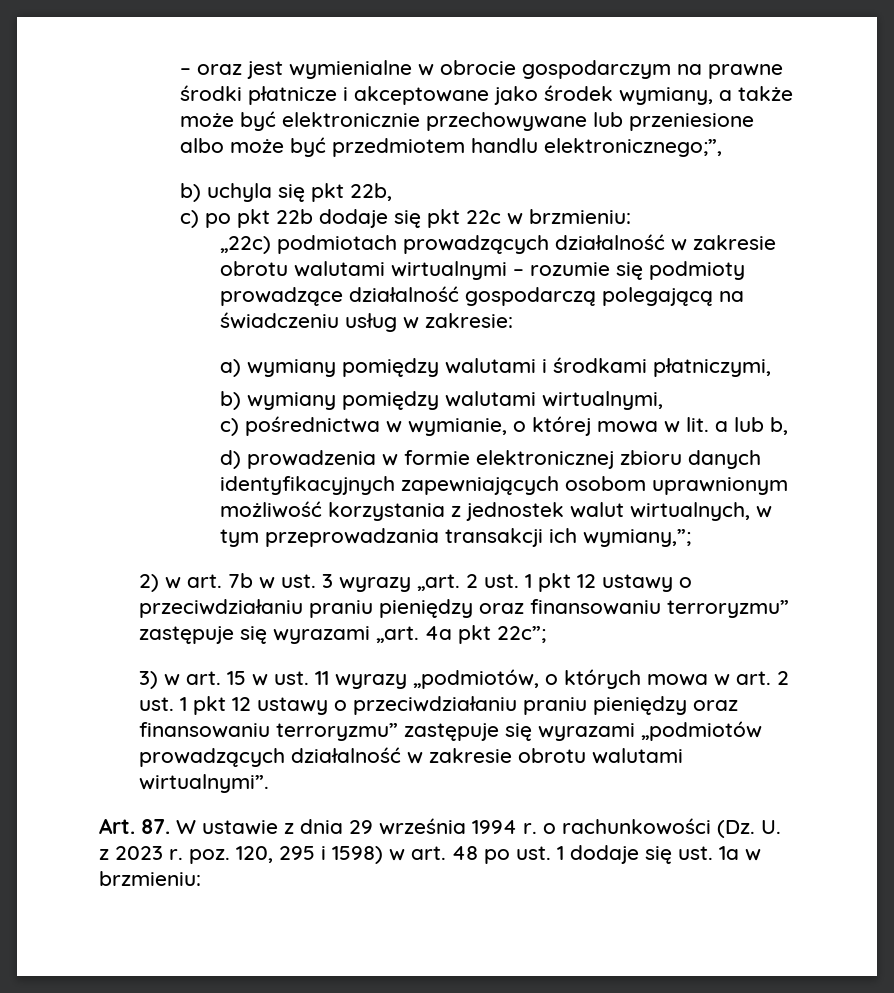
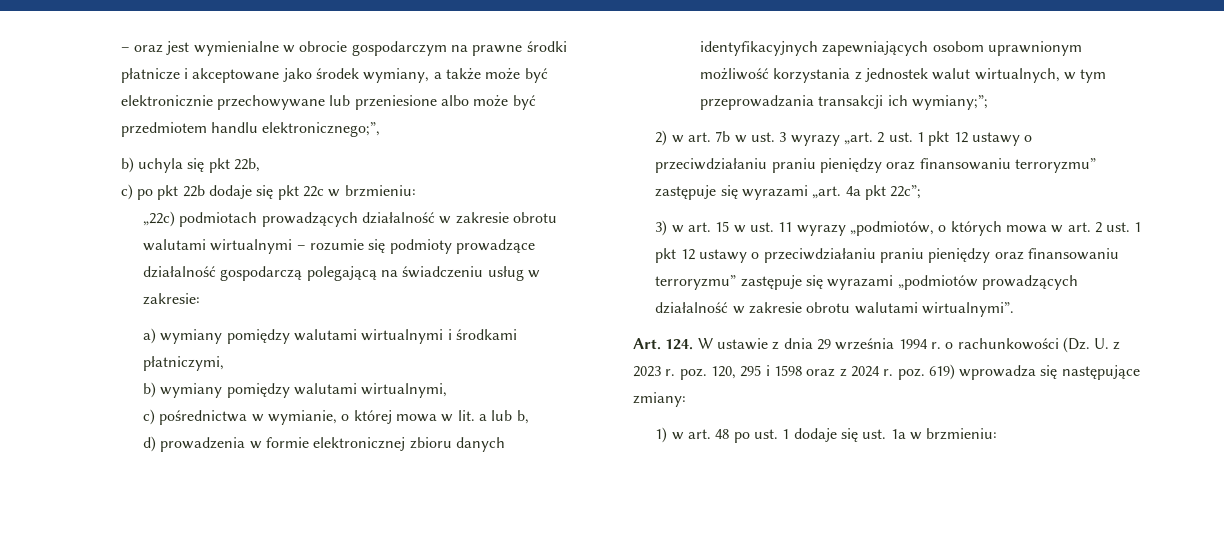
(537, 366) none -> [361,329,444,344] wirtualnymi
[583,529,692,547] wymiany,”; -> [912,95,989,110] wymiany;”;
[141,819,170,834] 87. -> [665,339,694,350] 124.
[332,846,383,864] 1598) -> [773,364,1140,380] [633,392,686,407] [655,427,668,443] 1598 oraz z 2024 r. poz. 619) wprowadza się następujące zmiany: // 1)

